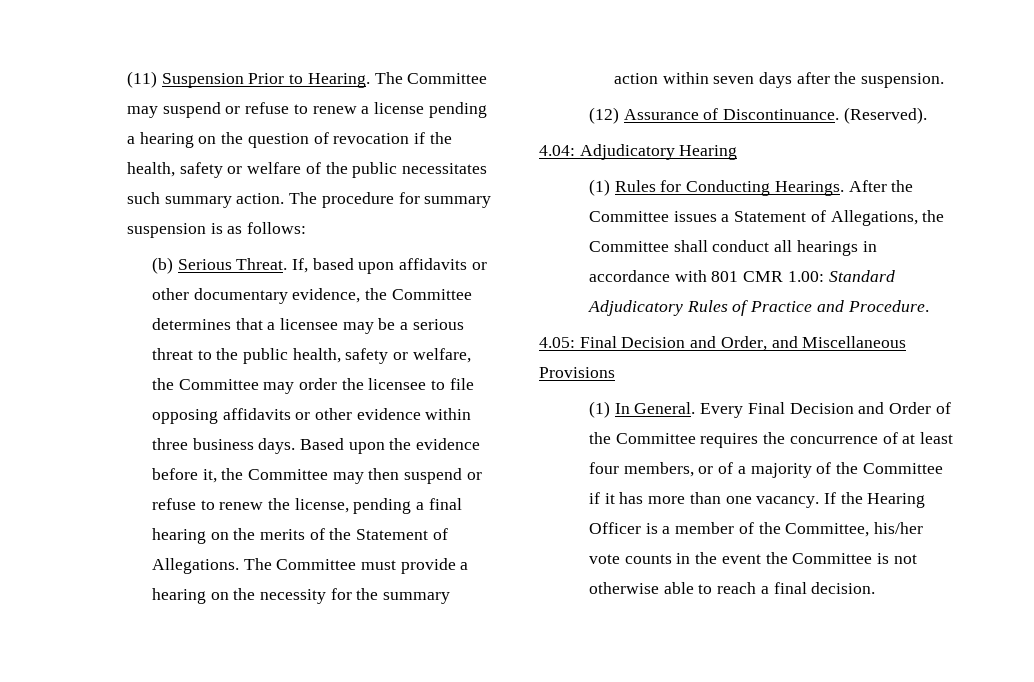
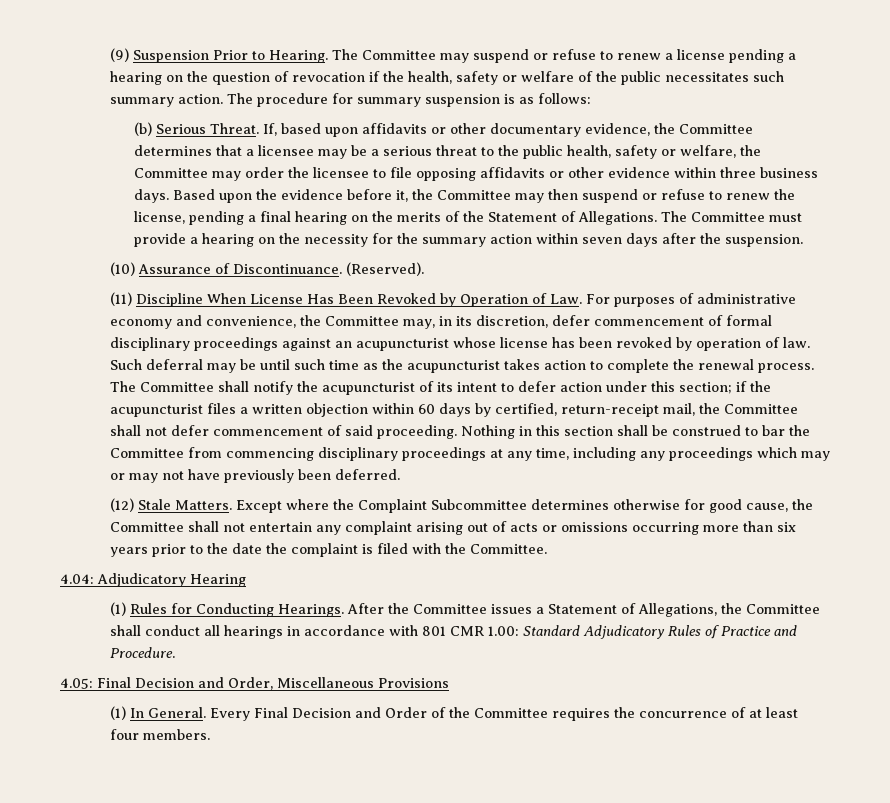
[126,71,157,88] (11) -> [109,48,129,62] (9)
[588,107,619,124] (12) -> [109,262,135,276] (10)
(927, 115) none -> [109,292,796,307] [109,315,772,329] [109,337,810,351] [109,359,814,373] [109,381,771,395] [109,403,798,417] [109,425,810,439] [109,447,830,461] [109,469,400,483] [109,498,813,513] [109,521,796,535] [109,543,547,557] // (11) Discipline When License Has Been Revoked by Operation of Law. For purposes of administrative economy and convenience, the Committee may, in its discretion, defer commencement of formal disciplinary proceedings against an acupuncturist whose license has been revoked by operation of law. Such deferral may be until such time as the acupuncturist takes action to complete the renewal process. The Committee shall notify the acupuncturist of its intent to defer action under this section; if the acupuncturist files a written objection within 60 days by certified, return-receipt mail, the Committee shall not defer commencement of said proceeding. Nothing in this section shall be construed to bar the Committee from commencing disciplinary proceedings at any time, including any proceedings which may or may not have previously been deferred. // (12) Stale Matters. Except where the Complaint Subcommittee determines otherwise for good cause, the Committee shall not entertain any complaint arising out of acts or omissions occurring more than six years prior to the date the complaint is filed with the Committee.
[771,336,798,348] and -> (273, 683) none
[623,462,943,478] [588,492,926,508] [588,522,923,537] [588,552,917,564] [588,582,876,594] members, or of a majority of the Committee if it has more than one vacancy. If the Hearing Officer is a member of the Committee, his/her vote counts in the event the Committee is not otherwise able to reach a final decision. -> [142,729,210,740] members.

